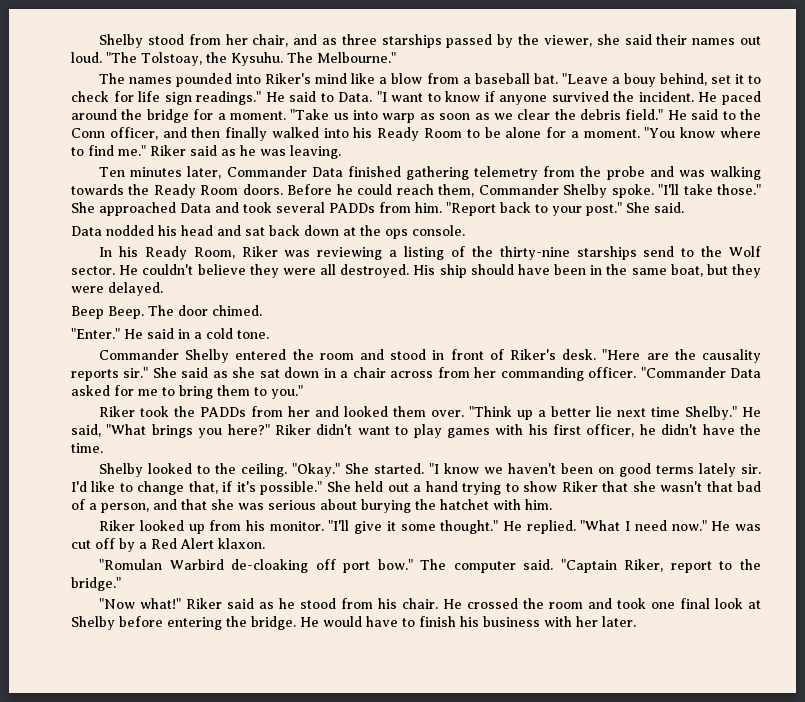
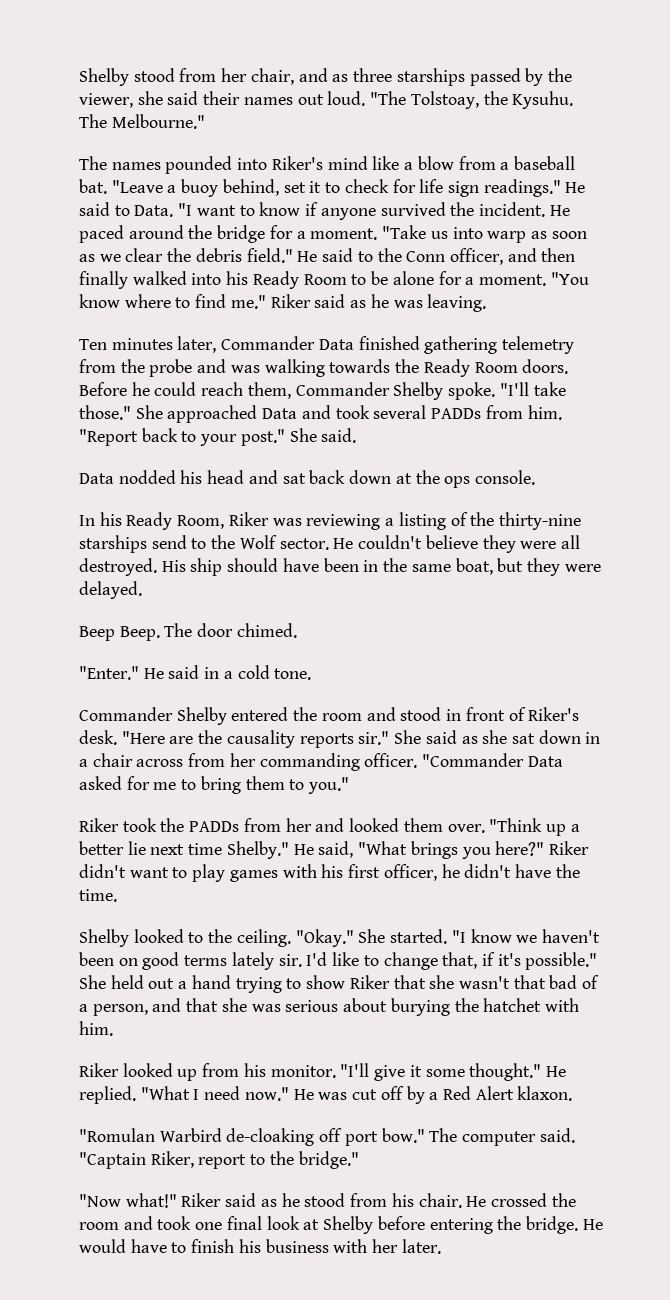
[623,73,656,87] bouy -> [181,179,219,197] buoy

